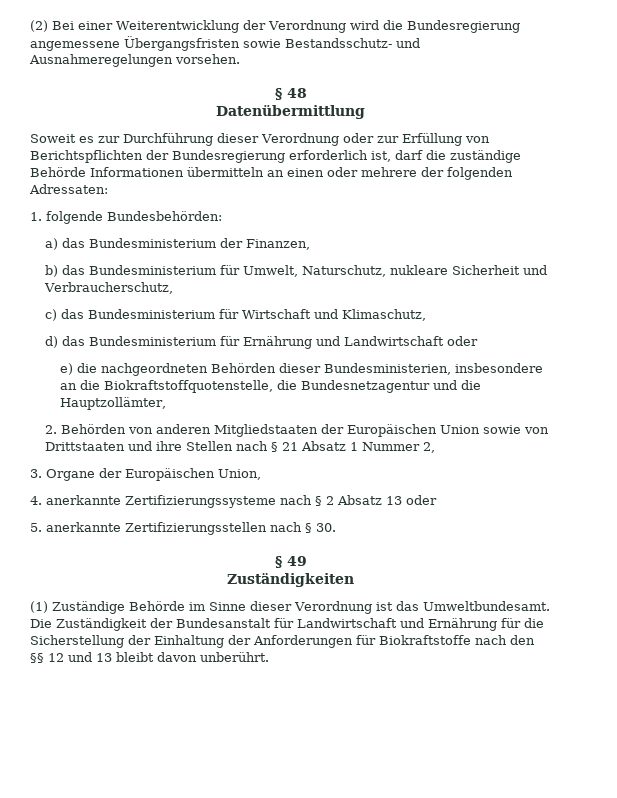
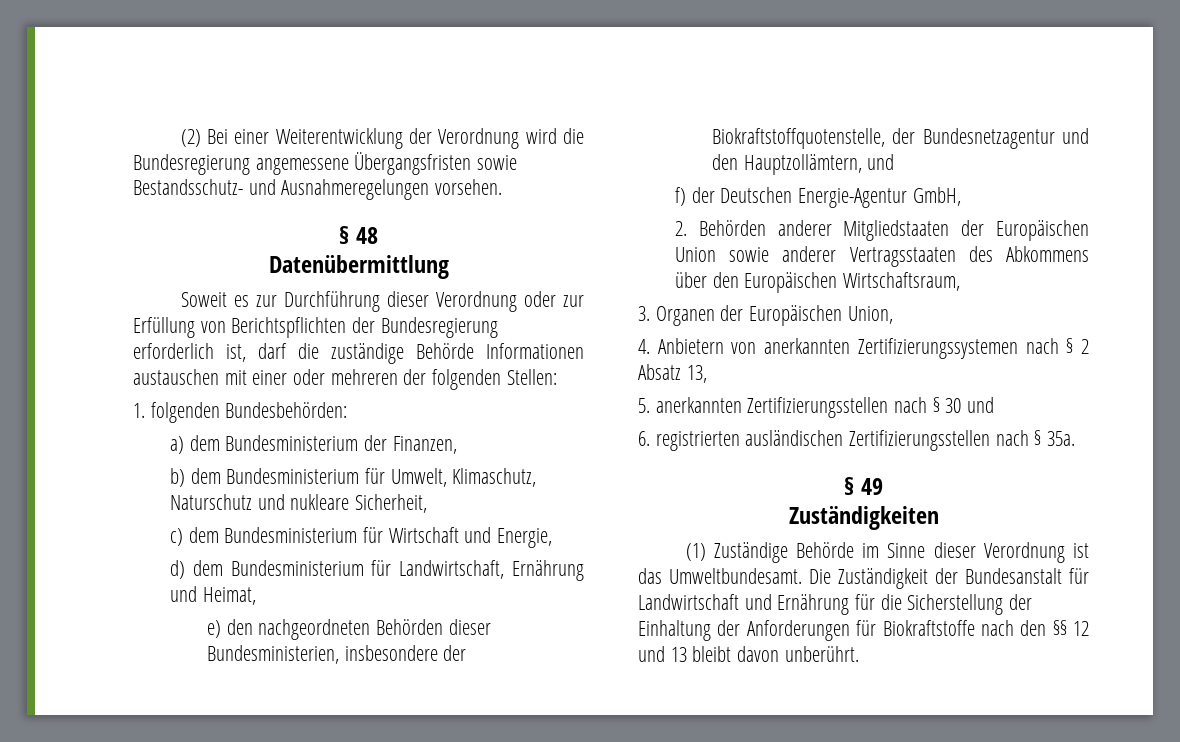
[187,167,417,177] übermitteln an einen oder mehrere -> [133,369,398,385] austauschen mit einer oder mehreren
[29,184,108,194] Adressaten: -> [506,369,557,385] Stellen:
[46,211,103,224] folgende -> [150,402,220,423] folgenden
[61,238,85,248] das -> [189,435,220,451] dem
[61,265,85,275] das -> [190,468,221,484] dem
[301,265,547,277] [43,282,173,294] Naturschutz, nukleare Sicherheit und Verbraucherschutz, -> [452,468,537,487] [169,494,427,513] Klimaschutz, Naturschutz und nukleare Sicherheit,
[60,309,84,319] das -> [188,527,219,543] dem
[341,309,426,321] Klimaschutz, -> [497,528,553,548] Energie,
[61,336,240,346] das Bundesministerium für -> [192,560,505,579] dem Bundesministerium für Landwirtschaft,
[343,336,478,346] Landwirtschaft oder -> [202,587,256,605] Heimat,
[76,363,97,373] die -> [226,619,253,635] den
[59,380,481,393] [59,397,166,410] an die Biokraftstoffquotenstelle, die Bundesnetzagentur und die Hauptzollämter, -> [443,645,467,661] [711,128,1089,149] [711,154,895,175] [674,187,961,208] der Biokraftstoffquotenstelle, der Bundesnetzagentur und den Hauptzollämtern, und // f) der Deutschen Energie-Agentur GmbH,
[127,424,211,434] von anderen -> [777,220,832,236] anderer
[523,427,549,434] [44,441,435,453] von Drittstaaten und ihre Stellen nach § 21 Absatz 1 Nummer 2, -> [782,246,1089,267] [674,272,960,293] anderer Vertragsstaaten des Abkommens über den Europäischen Wirtschaftsraum,
[46,469,95,481] Organe -> [655,306,715,326] Organen
[46,495,276,508] anerkannte Zertifizierungssysteme -> [657,338,1018,359] Anbietern von anerkannten Zertifizierungssystemen
[386,495,437,505] 13 oder -> [686,365,707,383] 13,
[46,522,336,535] anerkannte Zertifizierungsstellen nach § 30. -> [655,397,995,418] [638,430,1076,451] anerkannten Zertifizierungsstellen nach § 30 und // 6. registrierten ausländischen Zertifizierungsstellen nach § 35a.

